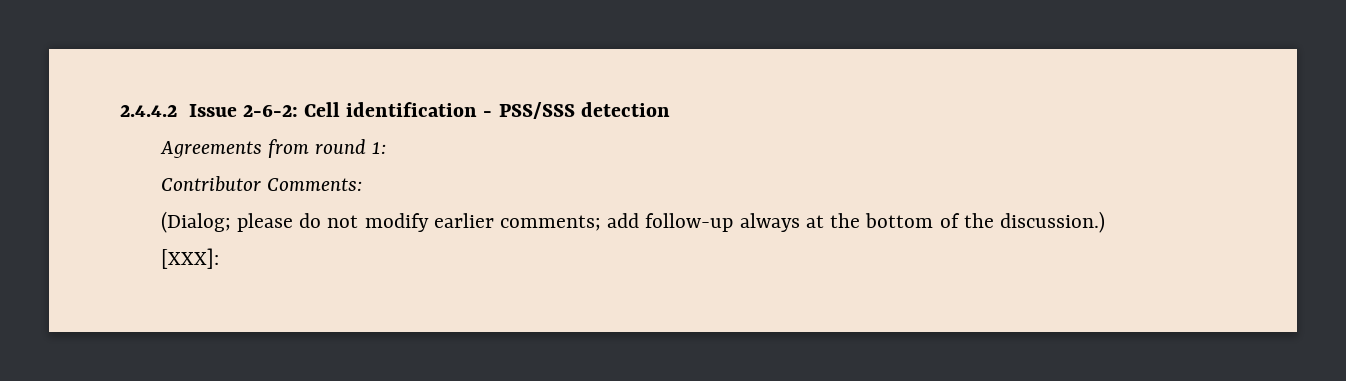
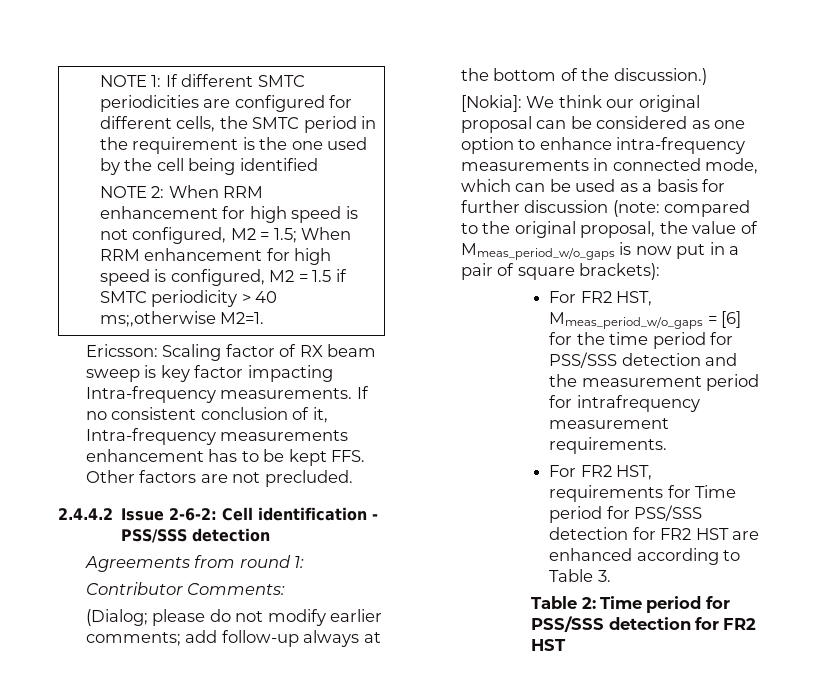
(120, 111) none -> [99,74,305,87] [99,95,353,112] [99,116,377,133] [99,137,368,154] [99,158,318,175] [99,185,264,198] [99,206,358,223] [99,227,352,244] [99,248,332,265] [99,269,347,286] [99,290,278,307] [99,311,265,327] [85,344,377,361] [85,365,333,382] [85,386,369,403] [85,407,328,423] [85,428,349,445] [85,449,366,466] [85,470,353,487] NOTE 1: If different SMTC periodicities are configured for different cells, the SMTC period in the requirement is the one used by the cell being identified // NOTE 2: When RRM enhancement for high speed is not configured, M2 = 1.5; When RRM enhancement for high speed is configured, M2 = 1.5 if SMTC periodicity > 40 ms;,otherwise M2=1. // Ericsson: Scaling factor of RX beam sweep is key factor impacting Intra-frequency measurements. If no consistent conclusion of it, Intra-frequency measurements enhancement has to be kept FFS. Other factors are not precluded. //
[160,248,219,269] [XXX]: -> [460,95,700,112] [460,116,746,133] [460,137,746,154] [460,158,759,174] [460,179,726,192] [460,200,751,217] [460,221,758,238] [460,242,740,260] [460,263,661,280] [549,291,653,306] [549,311,742,329] [549,332,734,349] [549,352,738,368] [549,374,760,391] [549,395,700,412] [549,418,670,429] [549,437,668,454] [549,465,653,480] [549,485,737,502] [549,505,703,523] [549,527,760,540] [549,548,741,565] [549,569,611,582] [531,596,730,613] [531,616,757,632] [531,639,567,651] [Nokia]: We think our original proposal can be considered as one option to enhance intra-frequency measurements in connected mode, which can be used as a basis for further discussion (note: compared to the original proposal, the value of Mmeas_period_w/o_gaps is now put in a pair of square brackets): // For FR2 HST, Mmeas_period_w/o_gaps = [6] for the time period for PSS/SSS detection and the measurement period for intrafrequency measurement requirements. // For FR2 HST, requirements for Time period for PSS/SSS detection for FR2 HST are enhanced according to Table 3. // Table 2: Time period for PSS/SSS detection for FR2 HST

